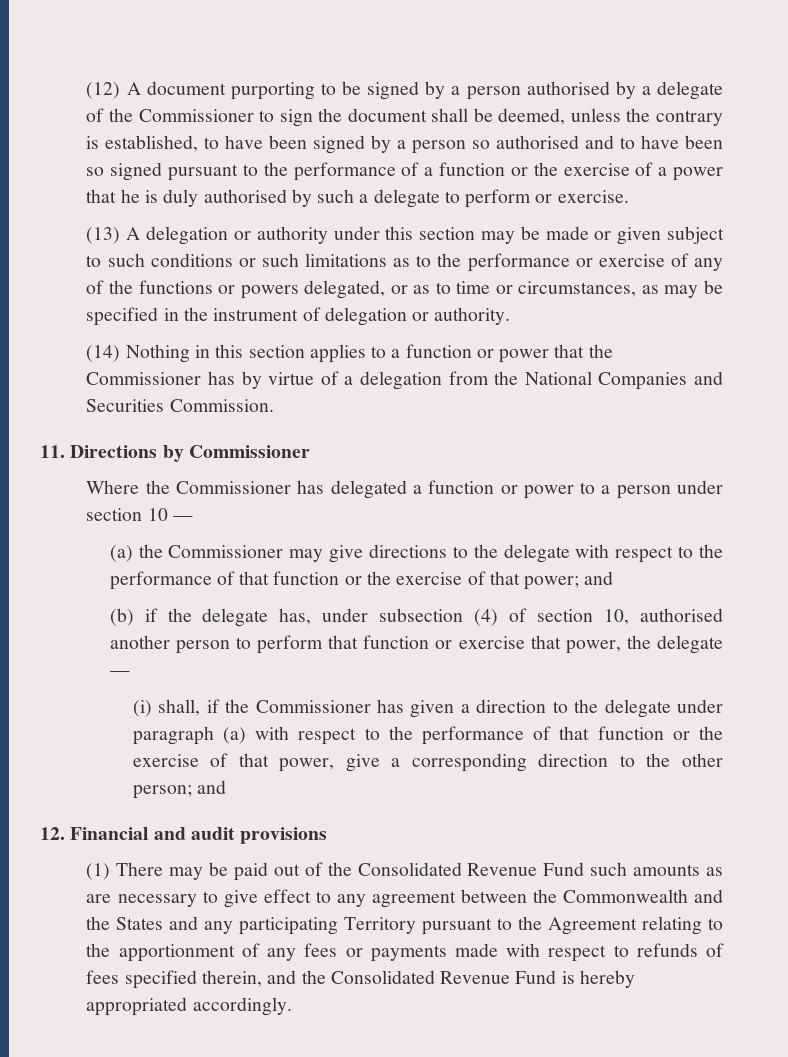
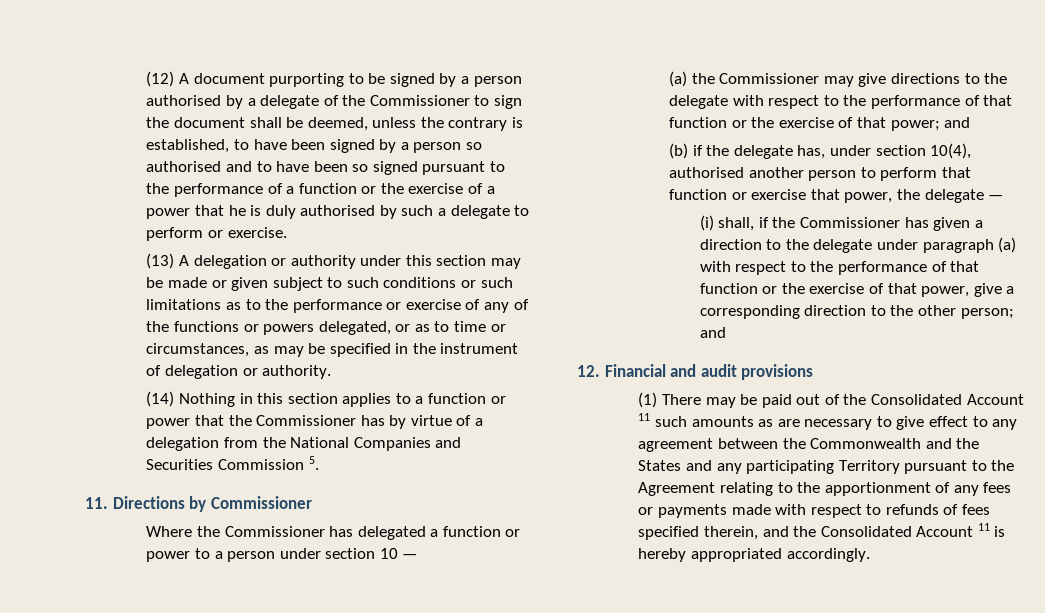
[169,399,274,412] Commission. -> [217,456,319,470] Commission 5.
[379,608,630,626] subsection (4) of section 10, -> [875,143,972,159] section 10(4),
[467,862,585,876] Revenue Fund -> [966,394,1024,405] [638,413,651,421] Account 11
[440,970,557,984] Revenue Fund -> [916,523,990,537] Account 11

